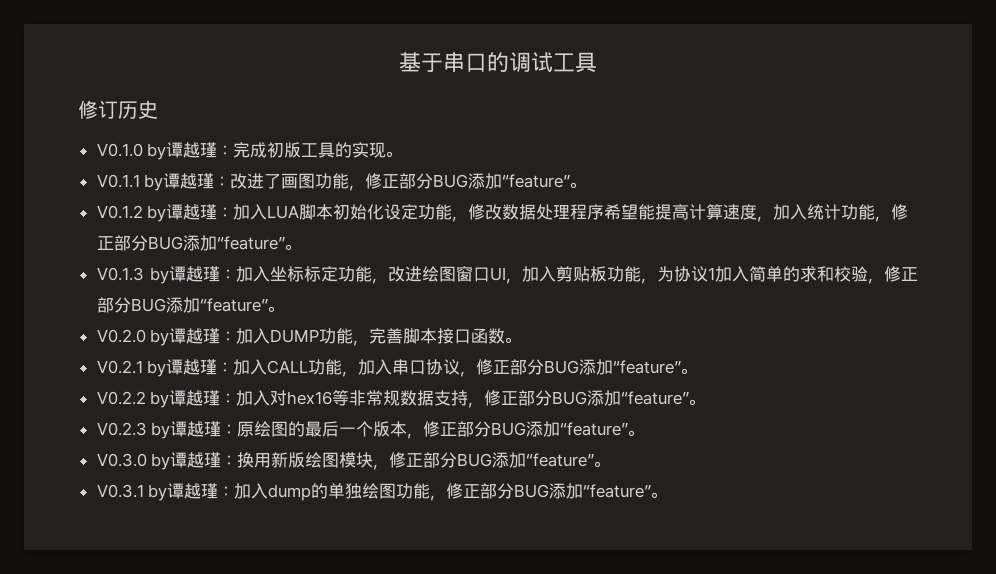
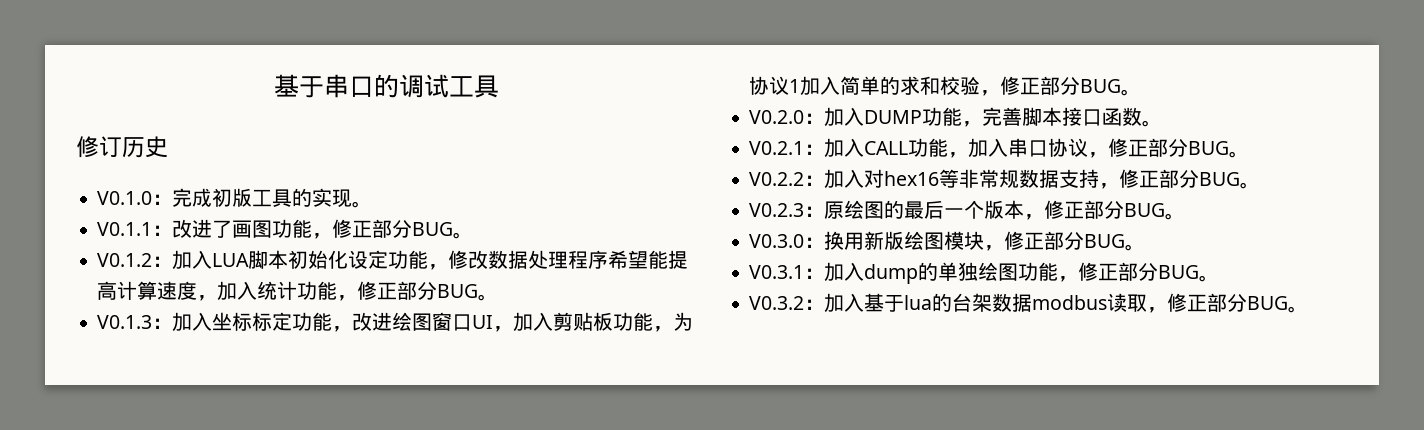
[147,142,218,160] by谭越瑾 -> (153, 198) none
[144,173,215,191] by谭越瑾 -> (153, 229) none
[468,173,571,189] 添加“feature” -> (454, 229) none
[147,204,218,222] by谭越瑾 -> (153, 260) none
[182,235,285,251] 添加“feature” -> (479, 291) none
[149,266,220,284] by谭越瑾 -> (153, 322) none
[165,297,268,313] 添加“feature” -> (1122, 86) none
[150,328,221,346] by谭越瑾 -> (805, 117) none
[147,359,218,377] by谭越瑾 -> (805, 148) none
[579,359,682,375] 添加“feature” -> (1230, 148) none
[150,390,221,408] by谭越瑾 -> (805, 179) none
[587,390,690,406] 添加“feature” -> (1241, 179) none
[151,421,222,439] by谭越瑾 -> (805, 210) none
[526,421,629,437] 添加“feature” -> (1166, 210) none
[151,452,222,470] by谭越瑾 -> (805, 241) none
[492,452,595,468] 添加“feature” -> (1126, 241) none
[148,483,219,501] by谭越瑾 -> (805, 272) none
[549,483,652,499] 添加“feature” -> [1199,275,1220,282] [749,293,1289,313] 。 // V0.3.2：加入基于lua的台架数据modbus读取，修正部分BUG

